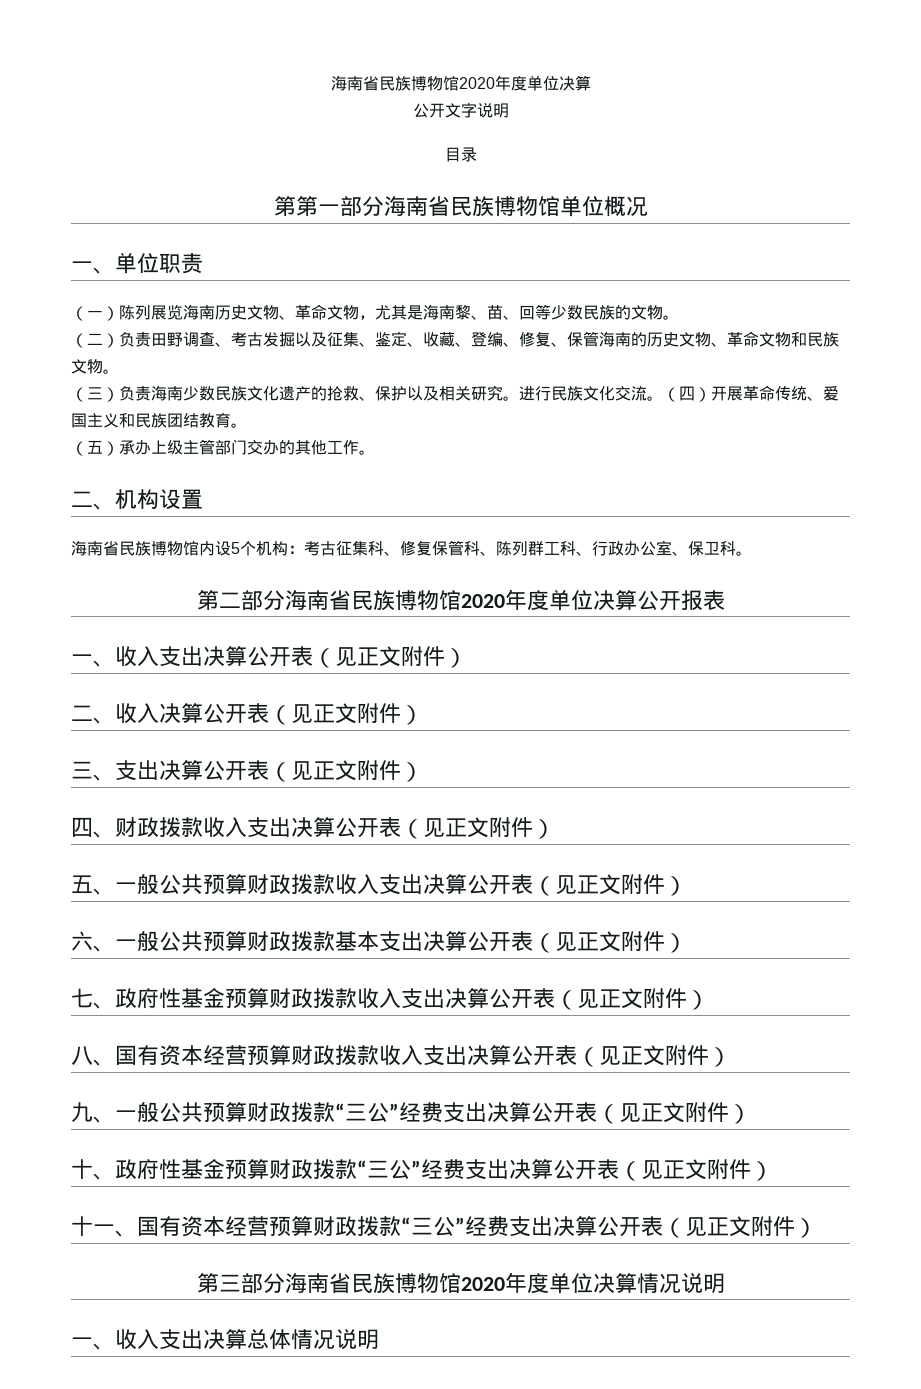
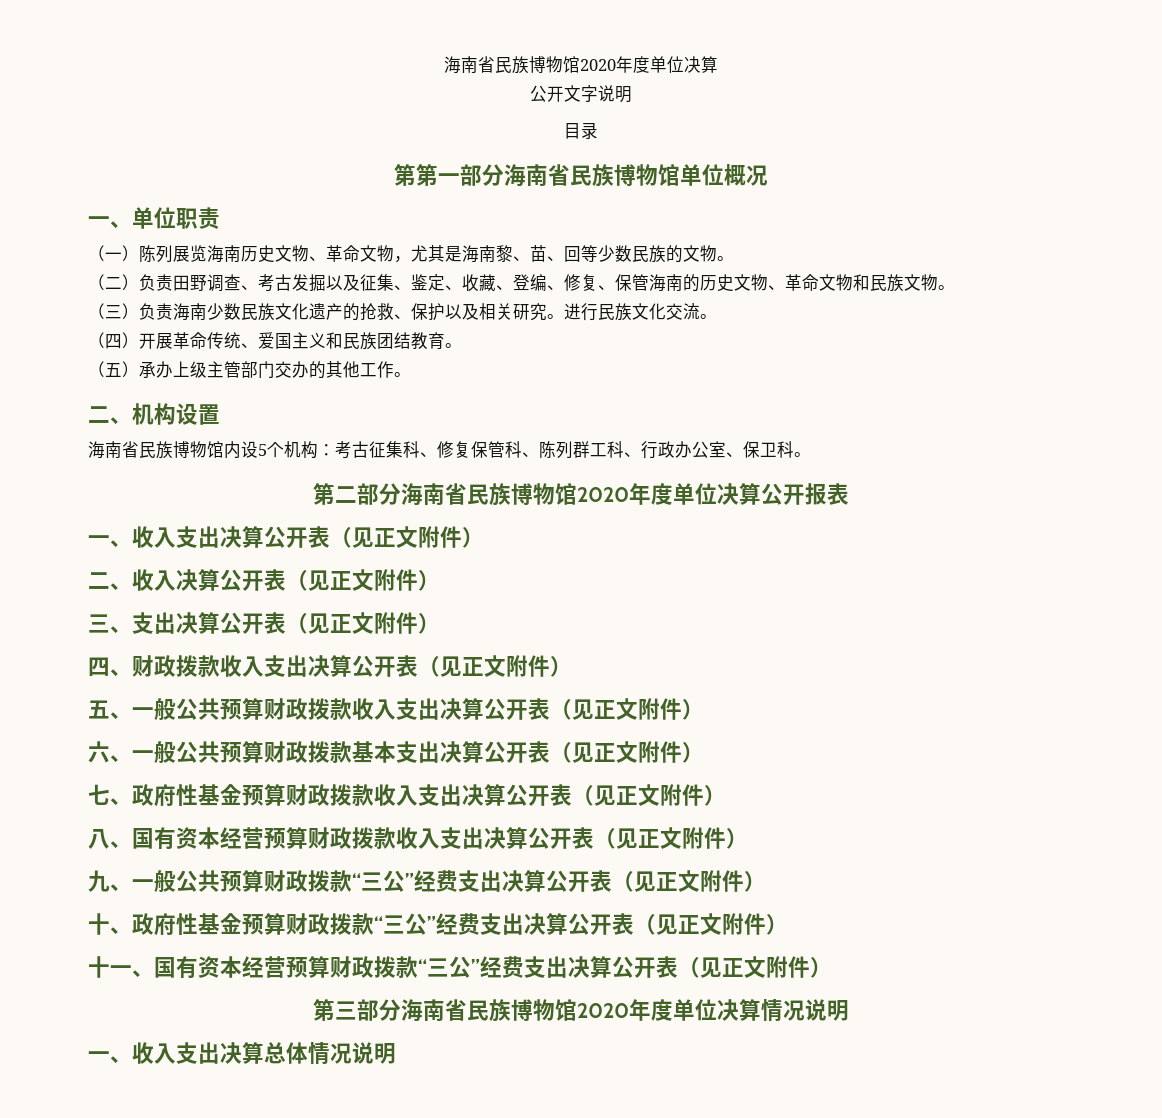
(663, 398) none -> (717, 316) //

